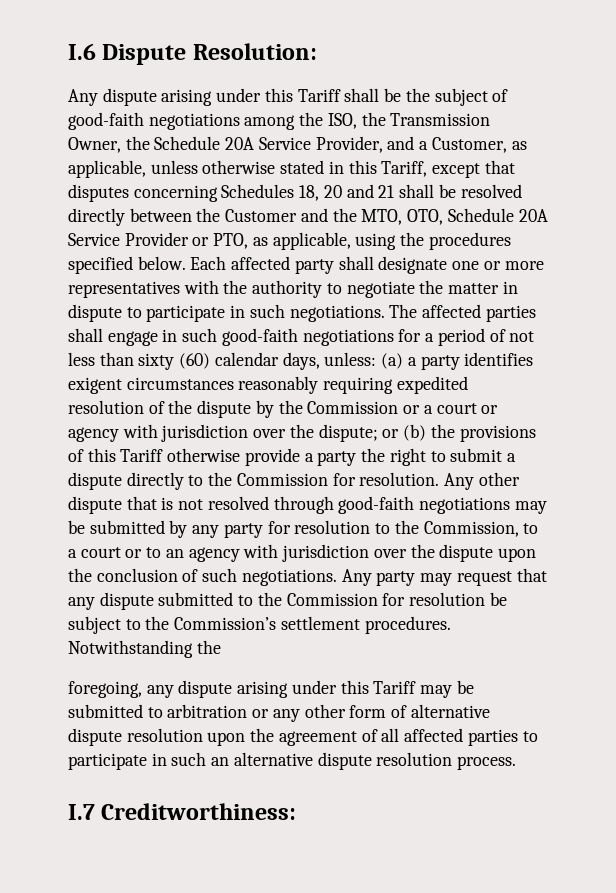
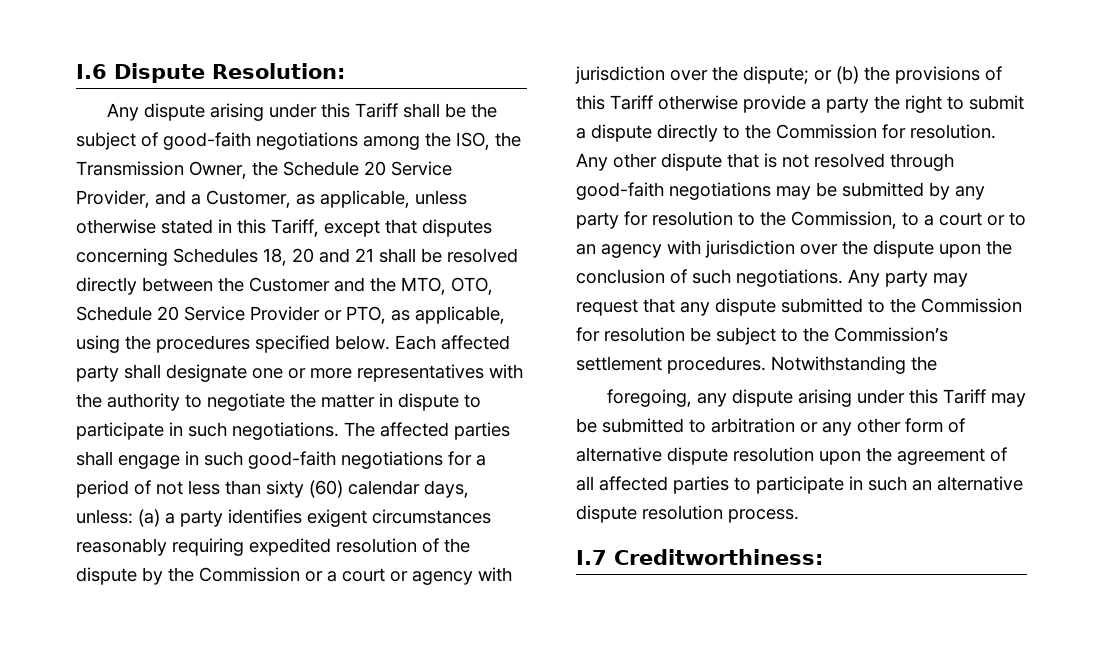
[225,137,255,150] 20A -> [364,161,386,176] 20
[518,209,548,222] 20A -> [157,306,179,321] 20

